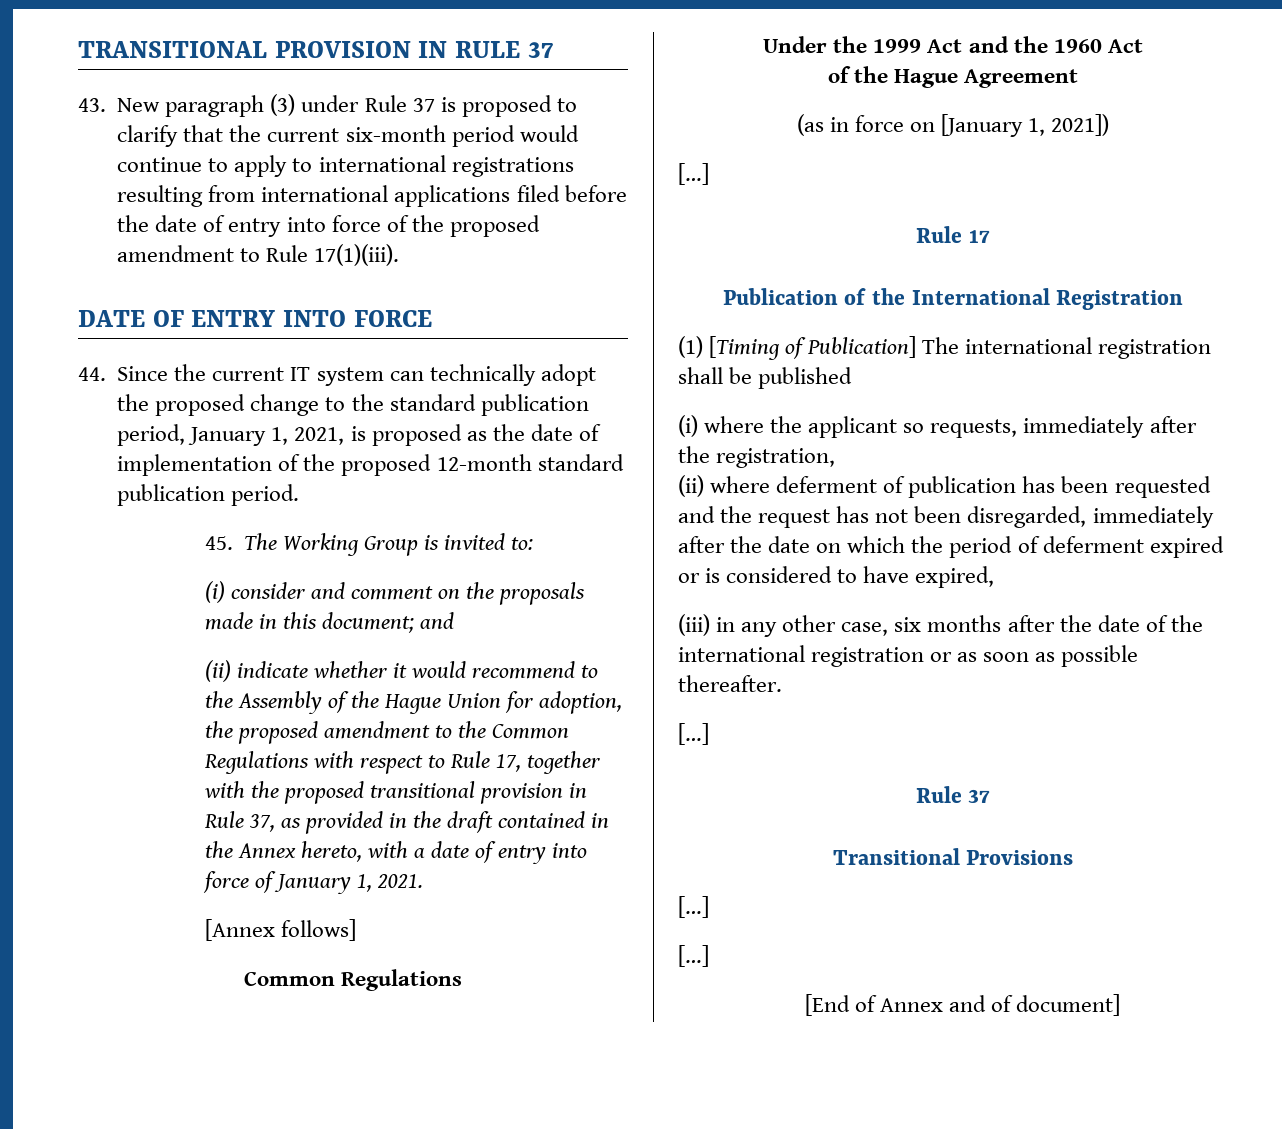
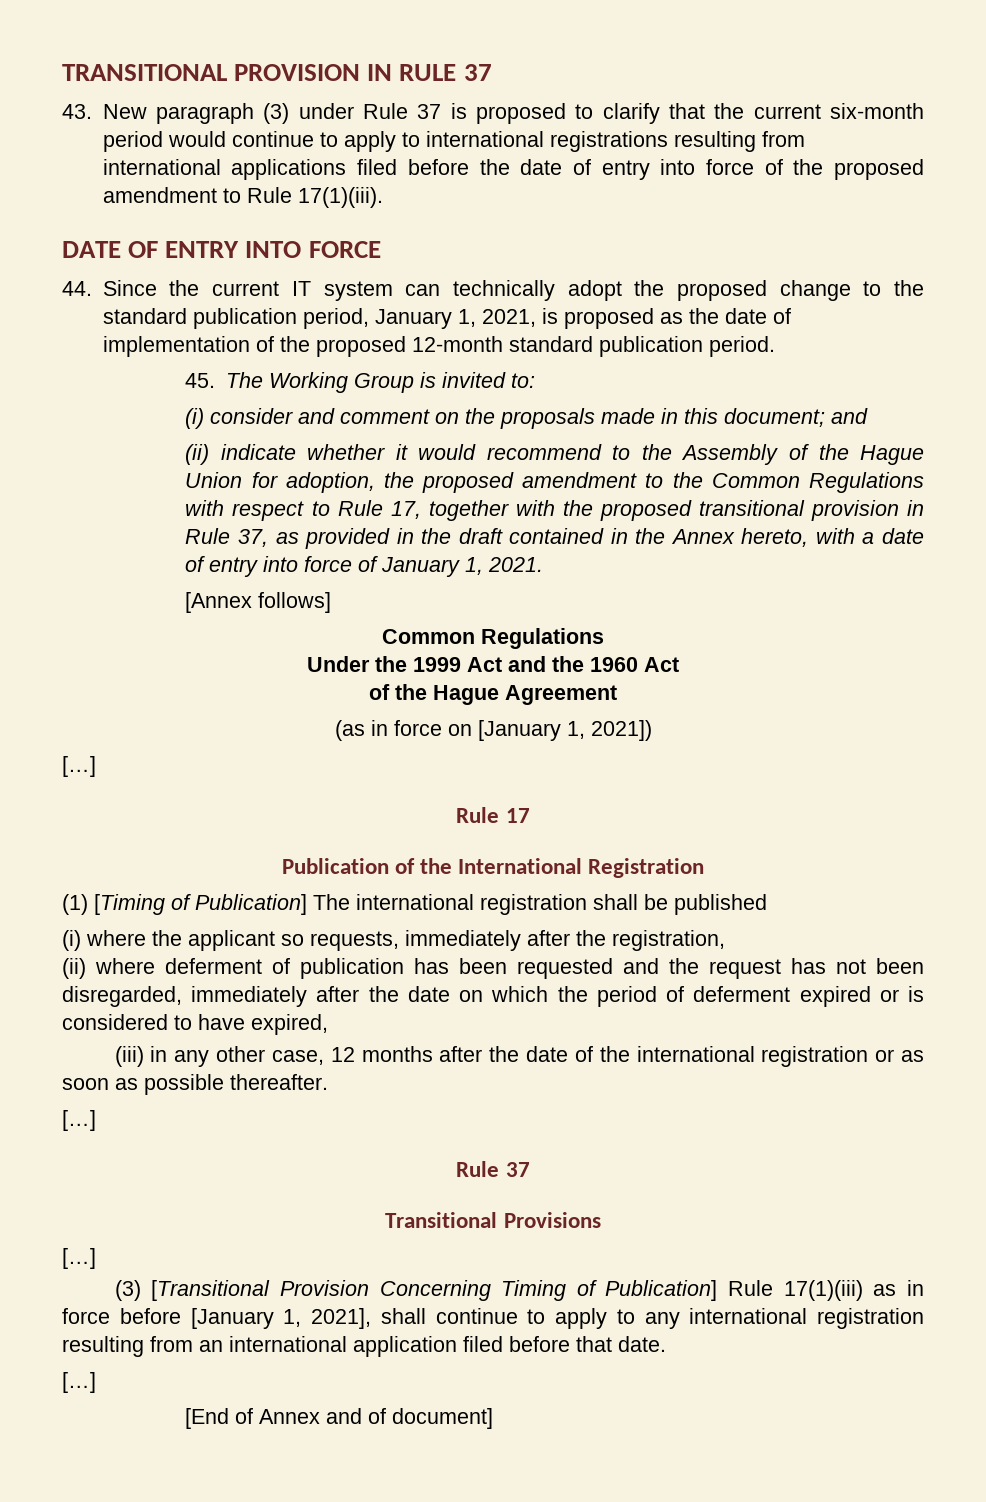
[894,617,922,632] six -> [330,1047,355,1062] 12
(709, 907) none -> [114,1280,925,1301] [62,1308,924,1329] [62,1336,666,1357] // (3) [Transitional Provision Concerning Timing of Publication] Rule 17(1)(iii) as in force before [January 1, 2021], shall continue to apply to any international registration resulting from an international application filed before that date.

